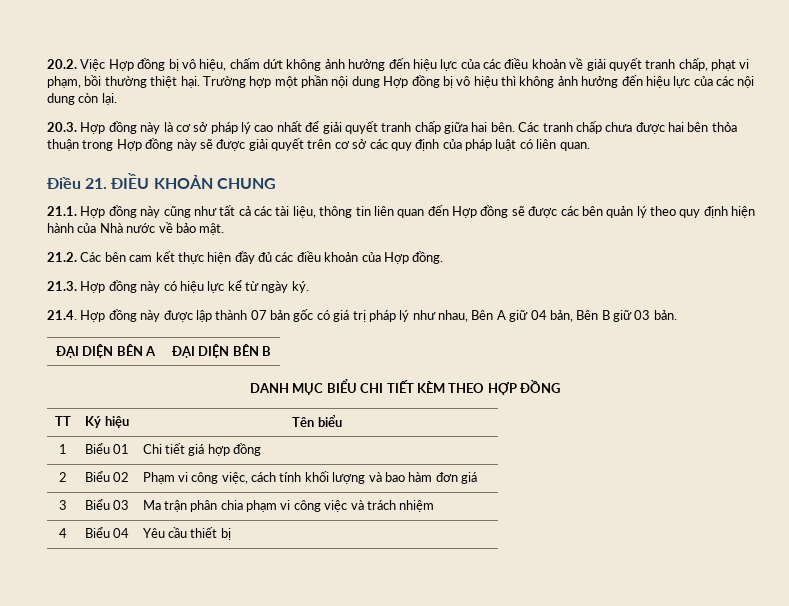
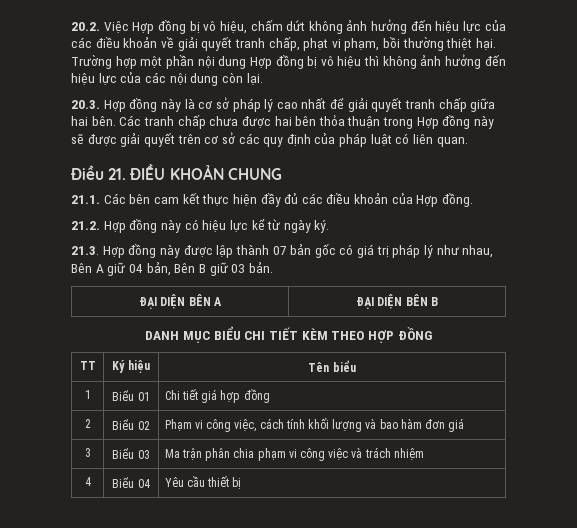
[80,205,756,218] [47,222,225,235] [47,252,77,262] Hợp đồng này cũng như tất cả các tài liệu, thông tin liên quan đến Hợp đồng sẽ được các bên quản lý theo quy định hiện hành của Nhà nước về bảo mật. // 21.2. -> (100, 199) none
[47,281,77,291] 21.3. -> [71,221,100,230] 21.2.
[47,310,77,320] 21.4. -> [71,246,99,255] 21.3.

